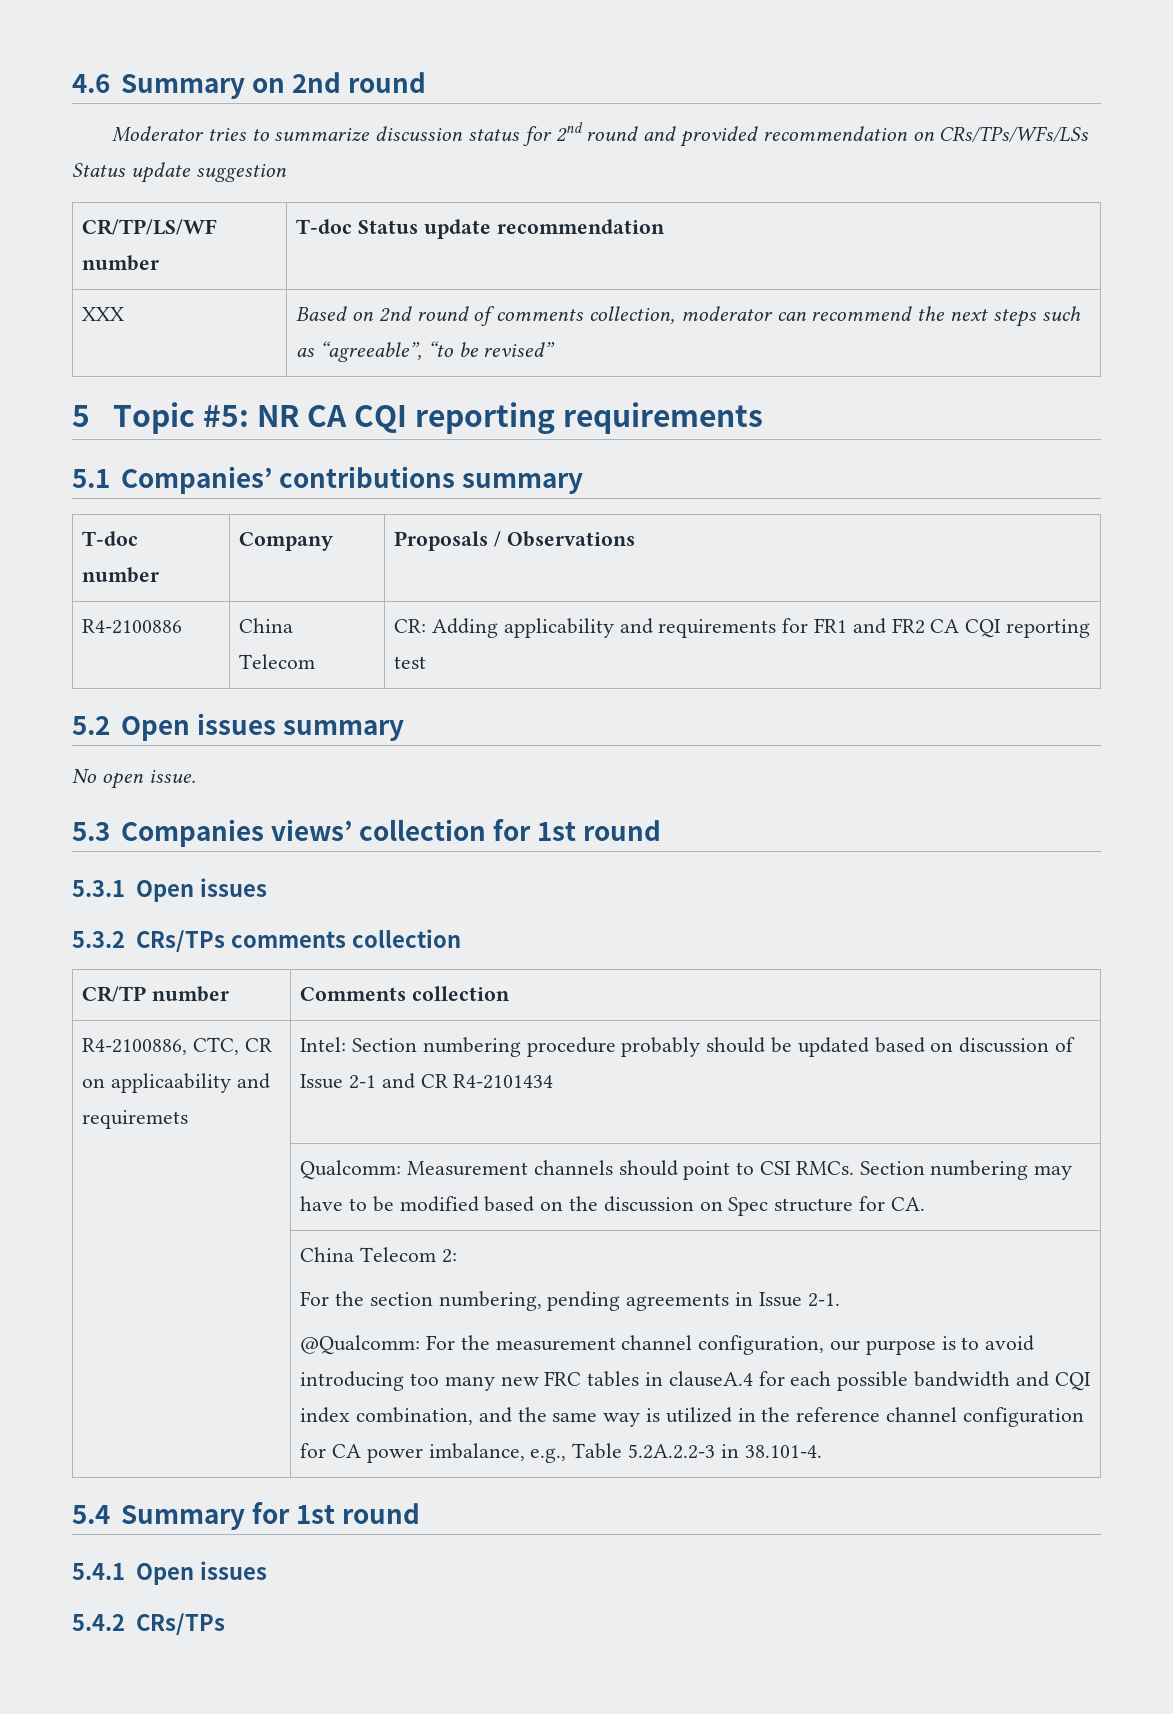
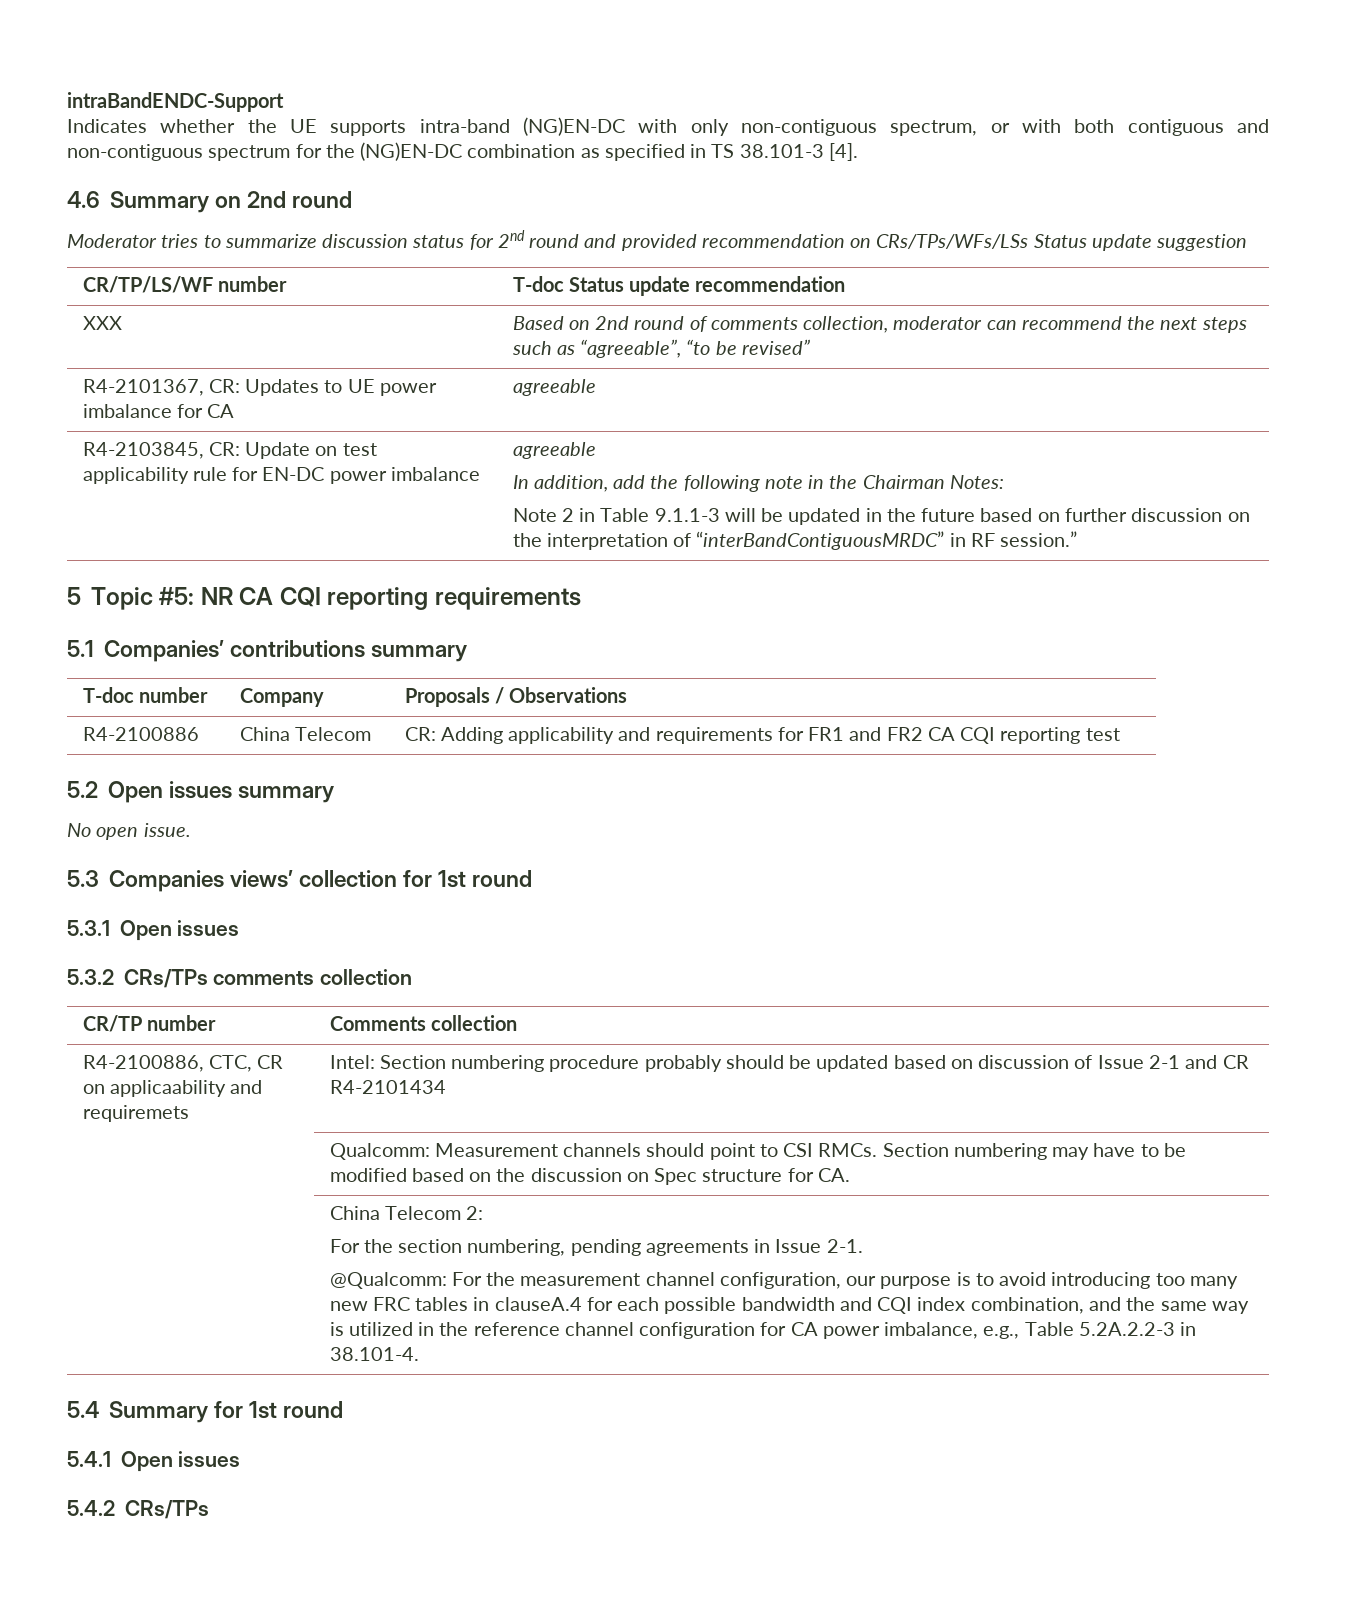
(72, 83) none -> [67,92,284,112] [67,117,1269,136] [67,142,858,161] intraBandENDC-Support // Indicates whether the UE supports intra-band (NG)EN-DC with only non-contiguous spectrum, or with both contiguous and non-contiguous spectrum for the (NG)EN-DC combination as specified in TS 38.101-3 [4]. //
(556, 349) none -> [82,379,437,396] [82,404,235,418] [512,379,596,396] [82,442,377,459] [82,467,480,484] [512,442,596,459] [512,475,1004,492] [512,508,1250,525] [512,531,1078,550] // R4-2101367, CR: Updates to UE power imbalance for CA | agreeable // R4-2103845, CR: Update on test applicability rule for EN-DC power imbalance | agreeable // In addition, add the following note in the Chairman Notes: // Note 2 in Table 9.1.1-3 will be updated in the future based on further discussion on the interpretation of “interBandContiguousMRDC” in RF session.”

